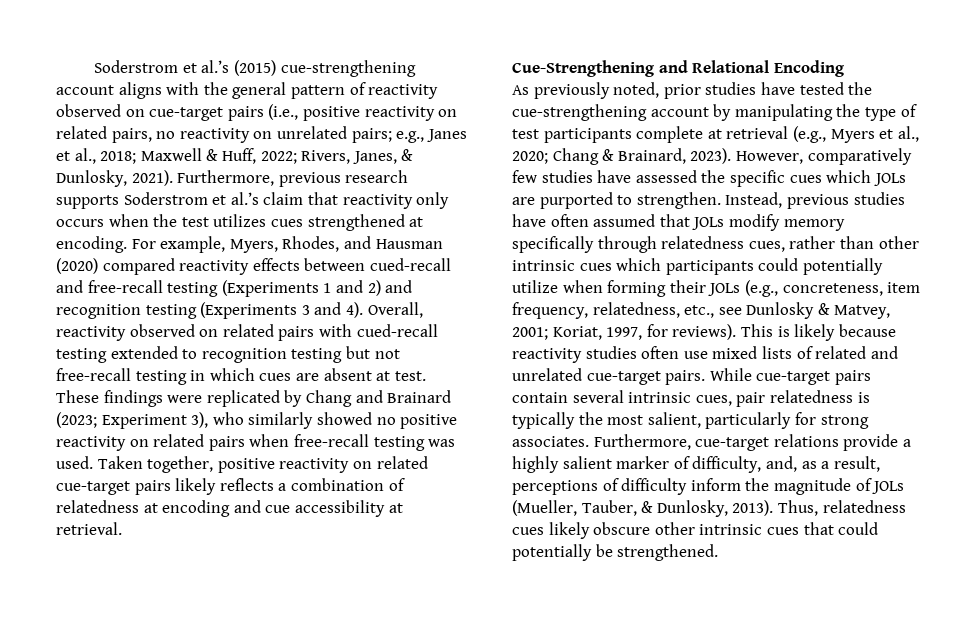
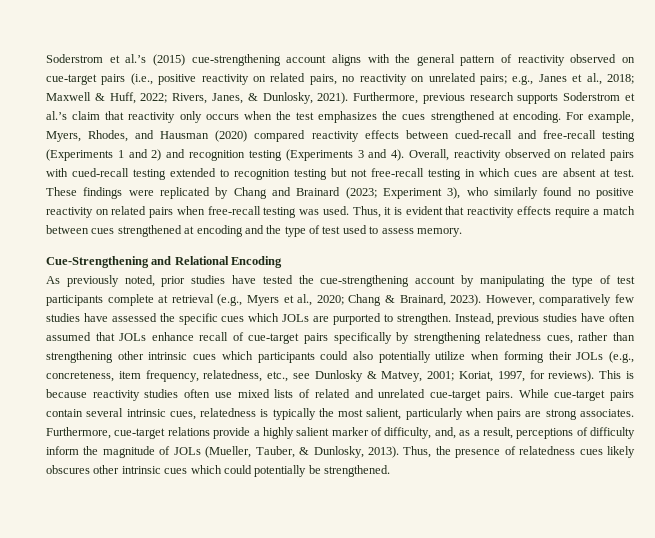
[213,214,267,227] utilizes -> [318,111,398,123] emphasizes the
[316,412,372,425] showed -> [543,187,573,196] found
[97,456,428,473] [56,478,405,495] [56,500,403,517] [56,522,122,535] Taken together, positive reactivity on related cue-target pairs likely reflects a combination of relatedness at encoding and cue accessibility at retrieval. -> [352,206,635,218] [46,225,462,237] Thus, it is evident that reactivity effects require a match between cues strengthened at encoding and the type of test used to assess memory.
[728,214,845,231] [512,236,657,253] modify memory specifically through -> [151,332,481,344] enhance recall of cue-target pairs specifically by strengthening
(874, 242) none -> [46,351,113,363] strengthening
(799, 264) none -> [353,351,373,360] also
[794,324,836,341] likely -> (634, 375) none
[736,392,766,407] pair -> (196, 415) none
[794,412,816,425] for -> [465,408,542,420] when pairs are
(818, 508) none -> [435,446,516,458] the presence of
[593,522,834,535] obscure other intrinsic cues that -> [46,465,222,474] obscures other intrinsic cues which

